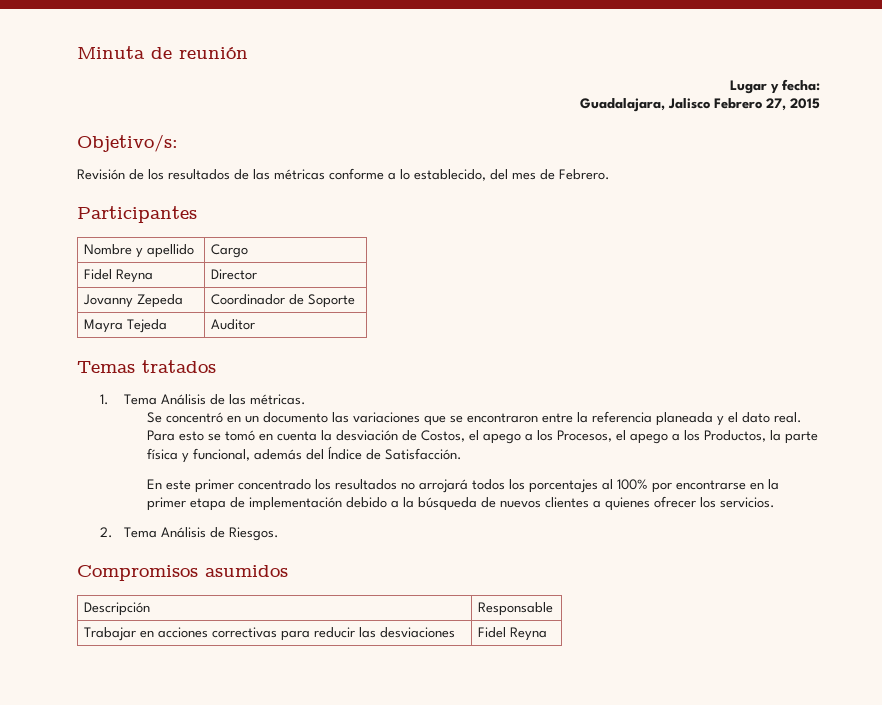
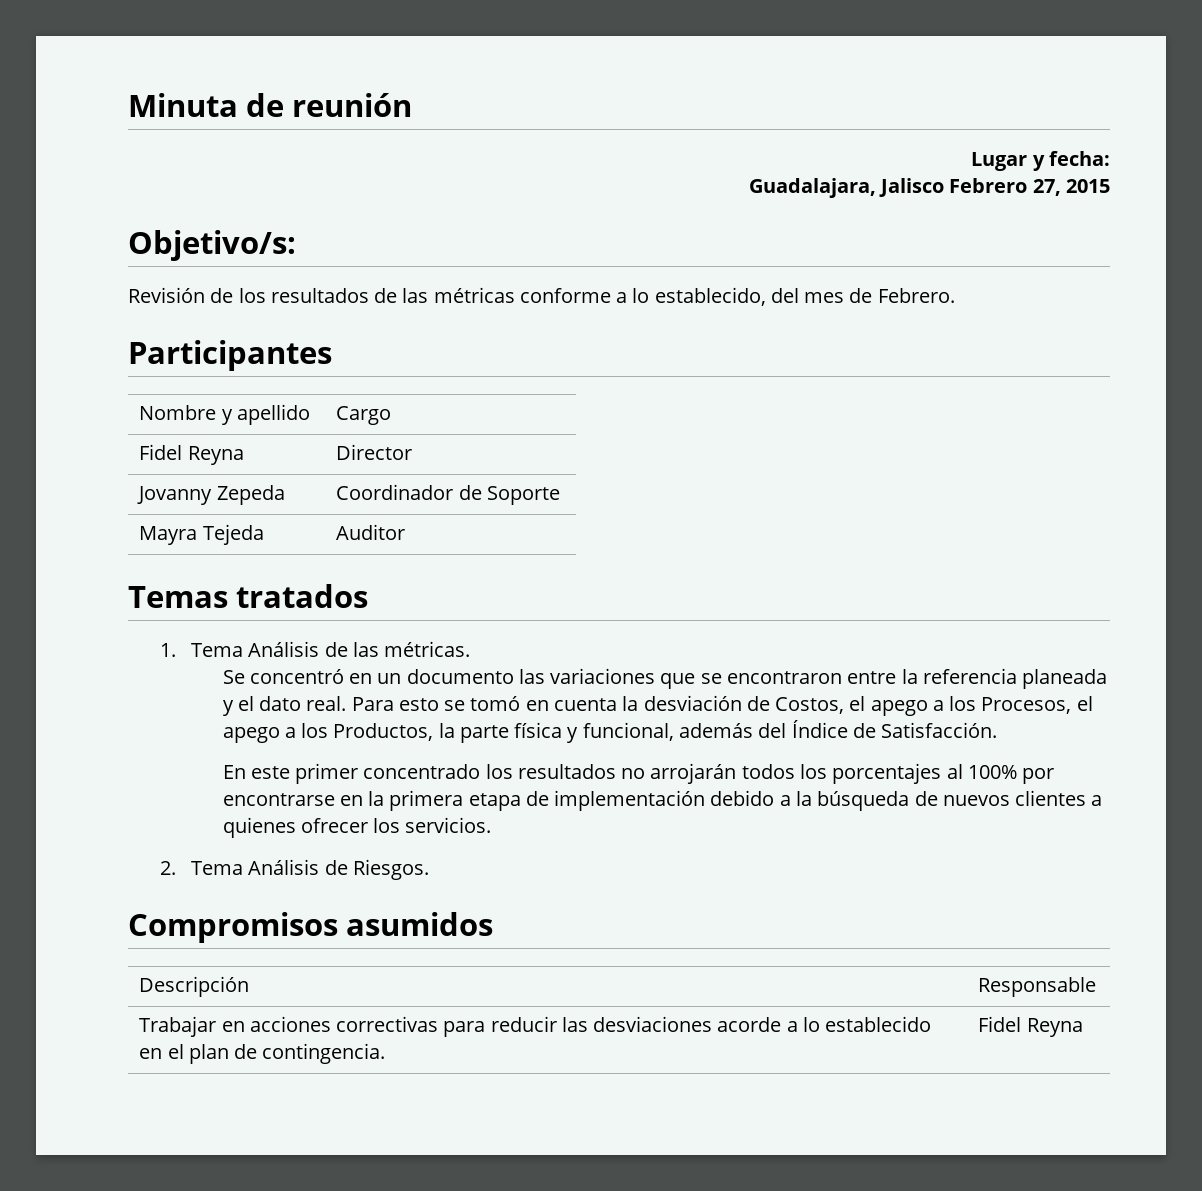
[419,479,469,493] arrojará -> [650,763,737,784] arrojarán
[147,497,187,511] primer -> [389,790,464,811] primera
(456, 632) none -> [717,1016,932,1032] [139,1043,386,1064] acorde a lo establecido en el plan de contingencia.

